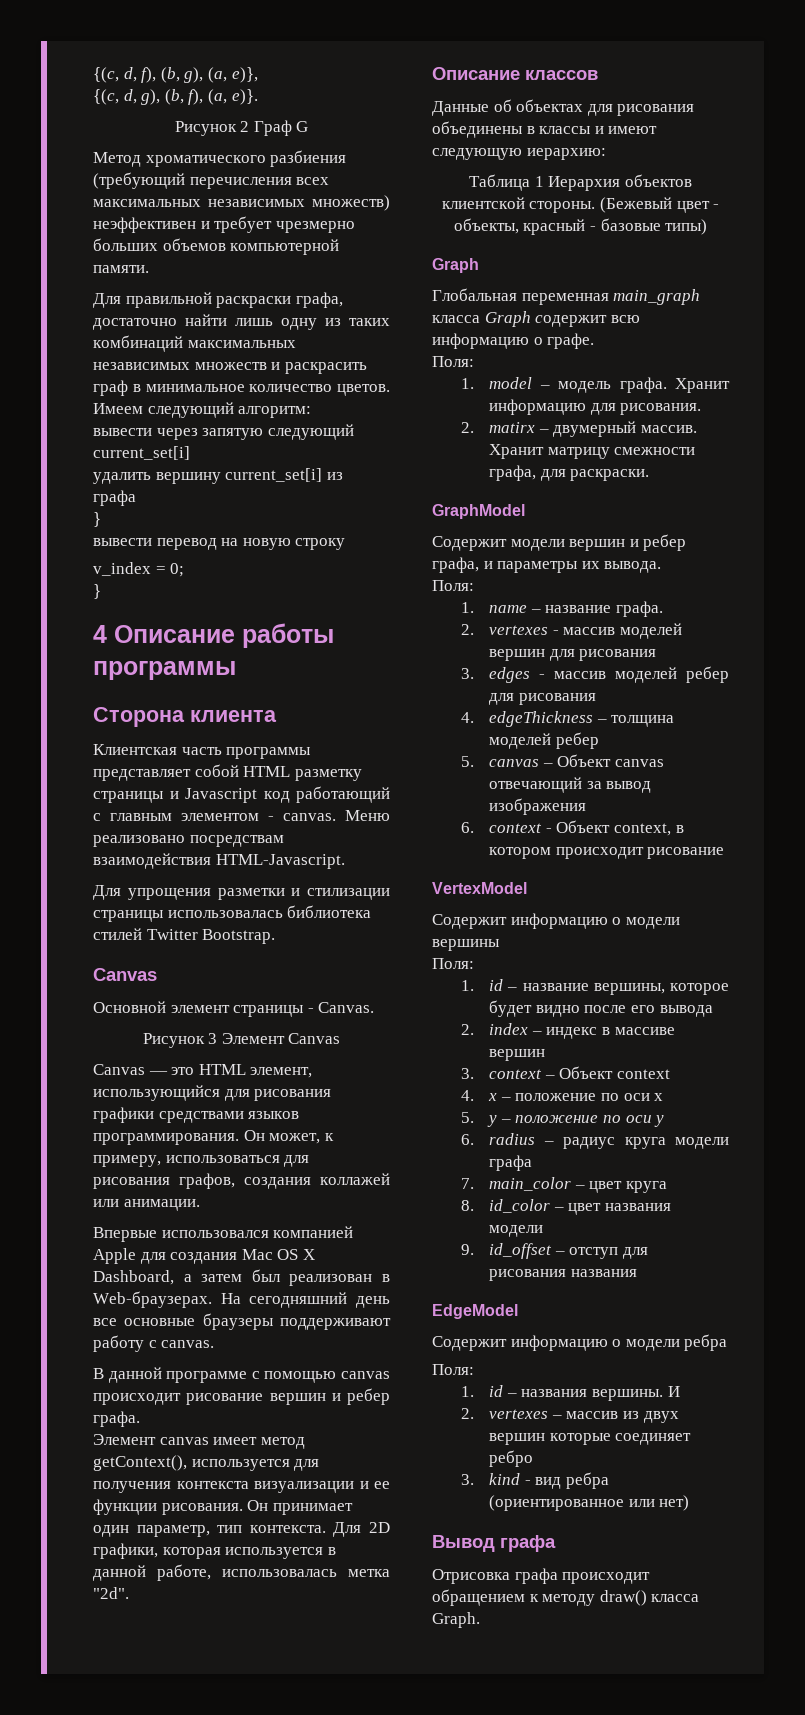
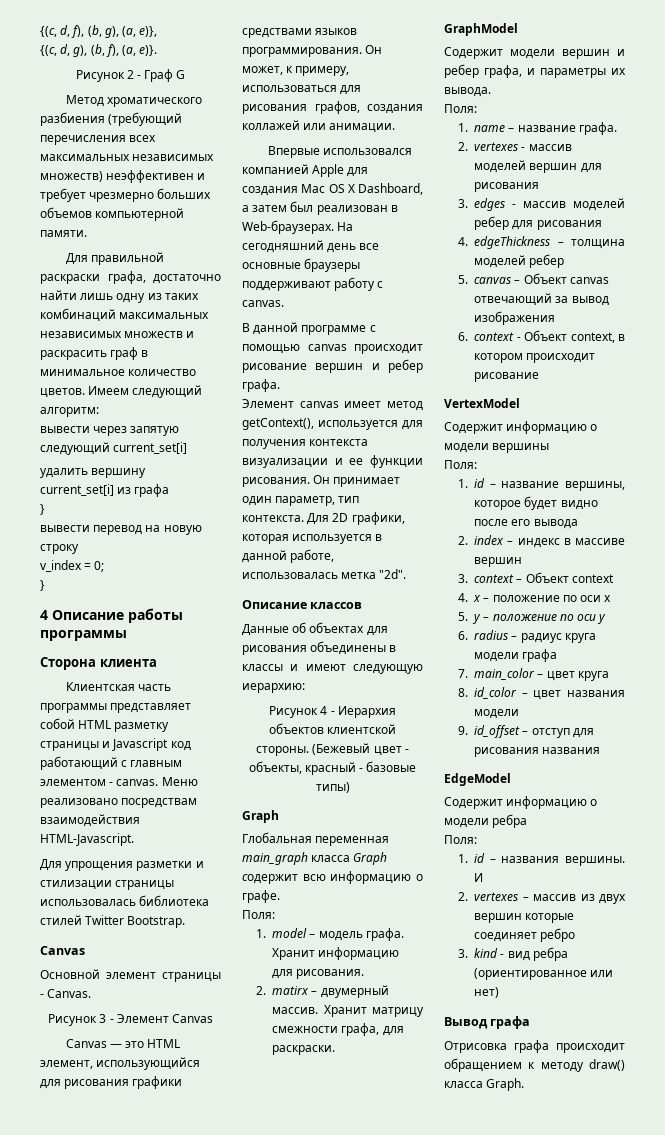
(250, 126) none -> [137,75,141,79] -
(218, 1038) none -> [109,1019,114,1023] -
[469,174,544,191] Таблица 1 -> [269,706,335,718] Рисунок 4 -

